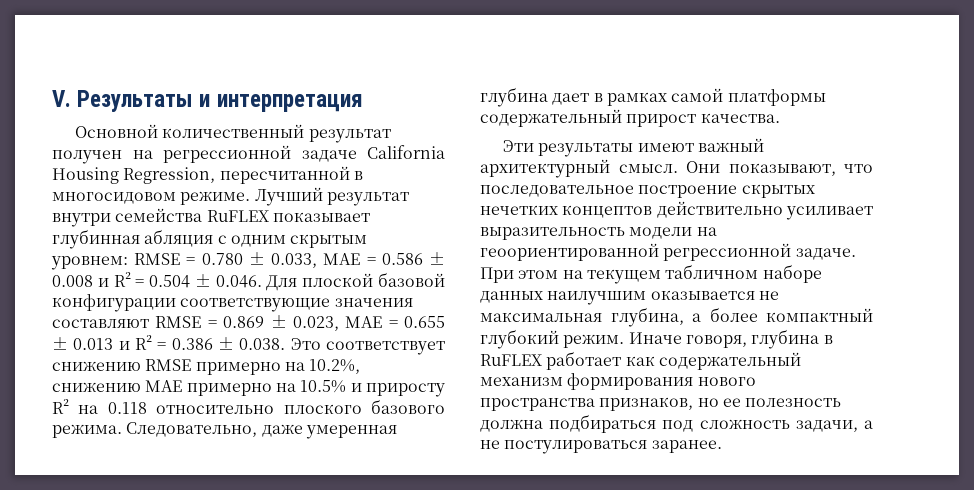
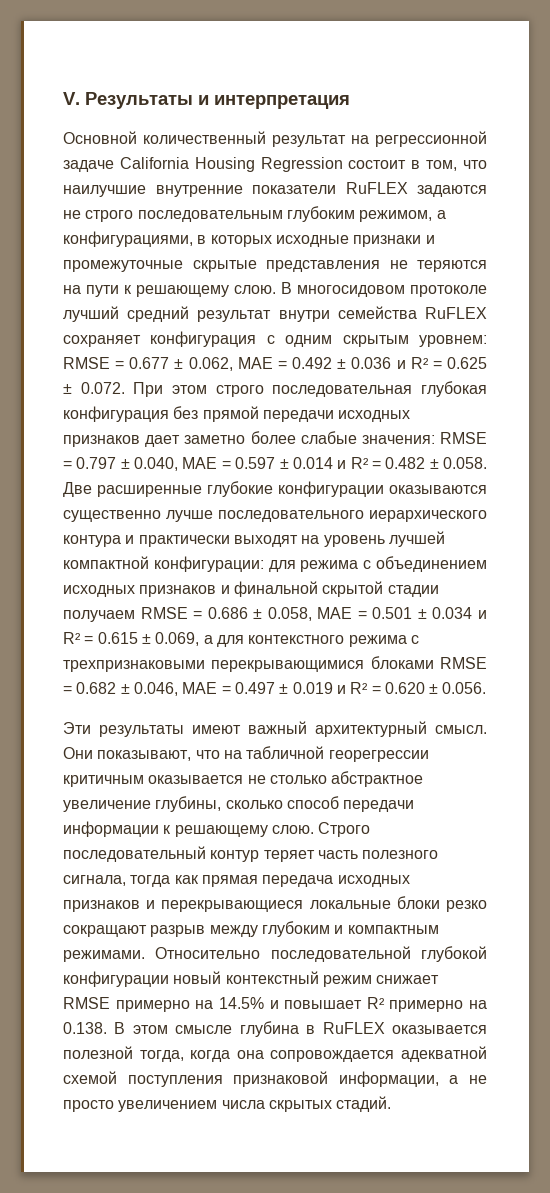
[52,150,122,164] получен -> (346, 141) none
[123,166,363,184] [52,187,323,206] Regression, пересчитанной в многосидовом режиме. Лучший -> [260,157,487,172] [63,182,487,197] [63,206,446,222] [63,231,435,247] [63,260,487,272] [63,282,487,297] [63,306,190,322] Regression состоит в том, что наилучшие внутренние показатели RuFLEX задаются не строго последовательным глубоким режимом, а конфигурациями, в которых исходные признаки и промежуточные скрытые представления не теряются на пути к решающему слою. В многосидовом протоколе лучший средний
[272,212,370,222] [52,229,214,249] показывает глубинная абляция -> [63,331,257,347] сохраняет конфигурация
[201,252,446,268] [52,272,445,291] [52,294,413,312] [52,315,445,331] [52,335,445,355] [52,359,361,375] [52,380,445,397] [52,399,446,414] [52,422,397,439] [480,87,826,107] [480,109,780,127] 0.780 ± 0.033, MAE = 0.586 ± 0.008 и R² = 0.504 ± 0.046. Для плоской базовой конфигурации соответствующие значения составляют RMSE = 0.869 ± 0.023, MAE = 0.655 ± 0.013 и R² = 0.386 ± 0.038. Это соответствует снижению RMSE примерно на 10.2%, снижению MAE примерно на 10.5% и приросту R² на 0.118 относительно плоского базового режима. Следовательно, даже умеренная глубина дает в рамках самой платформы содержательный прирост качества. -> [129,357,487,371] [63,381,488,397] [63,406,411,422] [63,431,488,447] [63,457,487,471] [63,481,487,497] [63,510,487,522] [63,531,445,547] [63,556,488,572] [63,581,439,597] [63,607,488,622] [63,632,419,647] [63,656,487,672] [63,682,487,696] 0.677 ± 0.062, MAE = 0.492 ± 0.036 и R² = 0.625 ± 0.072. При этом строго последовательная глубокая конфигурация без прямой передачи исходных признаков дает заметно более слабые значения: RMSE = 0.797 ± 0.040, MAE = 0.597 ± 0.014 и R² = 0.482 ± 0.058. Две расширенные глубокие конфигурации оказываются существенно лучше последовательного иерархического контура и практически выходят на уровень лучшей компактной конфигурации: для режима с объединением исходных признаков и финальной скрытой стадии получаем RMSE = 0.686 ± 0.058, MAE = 0.501 ± 0.034 и R² = 0.615 ± 0.069, а для контекстного режима с трехпризнаковыми перекрывающимися блоками RMSE = 0.682 ± 0.046, MAE = 0.497 ± 0.019 и R² = 0.620 ± 0.056.
[480,184,815,198] [480,201,873,220] [480,227,717,240] [480,243,856,261] [480,264,822,284] [480,290,779,305] [480,307,873,327] [480,329,833,349] [480,351,801,370] [480,373,756,390] [480,397,842,411] [480,414,873,433] [480,440,722,454] последовательное построение скрытых нечетких концептов действительно усиливает выразительность модели на геоориентированной регрессионной задаче. При этом на текущем табличном наборе данных наилучшим оказывается не максимальная глубина, а более компактный глубокий режим. Иначе говоря, глубина в RuFLEX работает как содержательный механизм формирования нового пространства признаков, но ее полезность должна подбираться под сложность задачи, а не постулироваться заранее. -> [223,746,429,762] [63,771,424,787] [63,796,415,812] [63,821,371,837] [63,846,439,862] [63,875,410,887] [63,896,487,912] [63,921,439,937] [63,946,487,962] [63,971,440,987] [63,997,487,1012] [63,1021,487,1037] [63,1046,487,1062] [63,1071,488,1087] [63,1096,392,1112] на табличной георегрессии критичным оказывается не столько абстрактное увеличение глубины, сколько способ передачи информации к решающему слою. Строго последовательный контур теряет часть полезного сигнала, тогда как прямая передача исходных признаков и перекрывающиеся локальные блоки резко сокращают разрыв между глубоким и компактным режимами. Относительно последовательной глубокой конфигурации новый контекстный режим снижает RMSE примерно на 14.5% и повышает R² примерно на 0.138. В этом смысле глубина в RuFLEX оказывается полезной тогда, когда она сопровождается адекватной схемой поступления признаковой информации, а не просто увеличением числа скрытых стадий.

